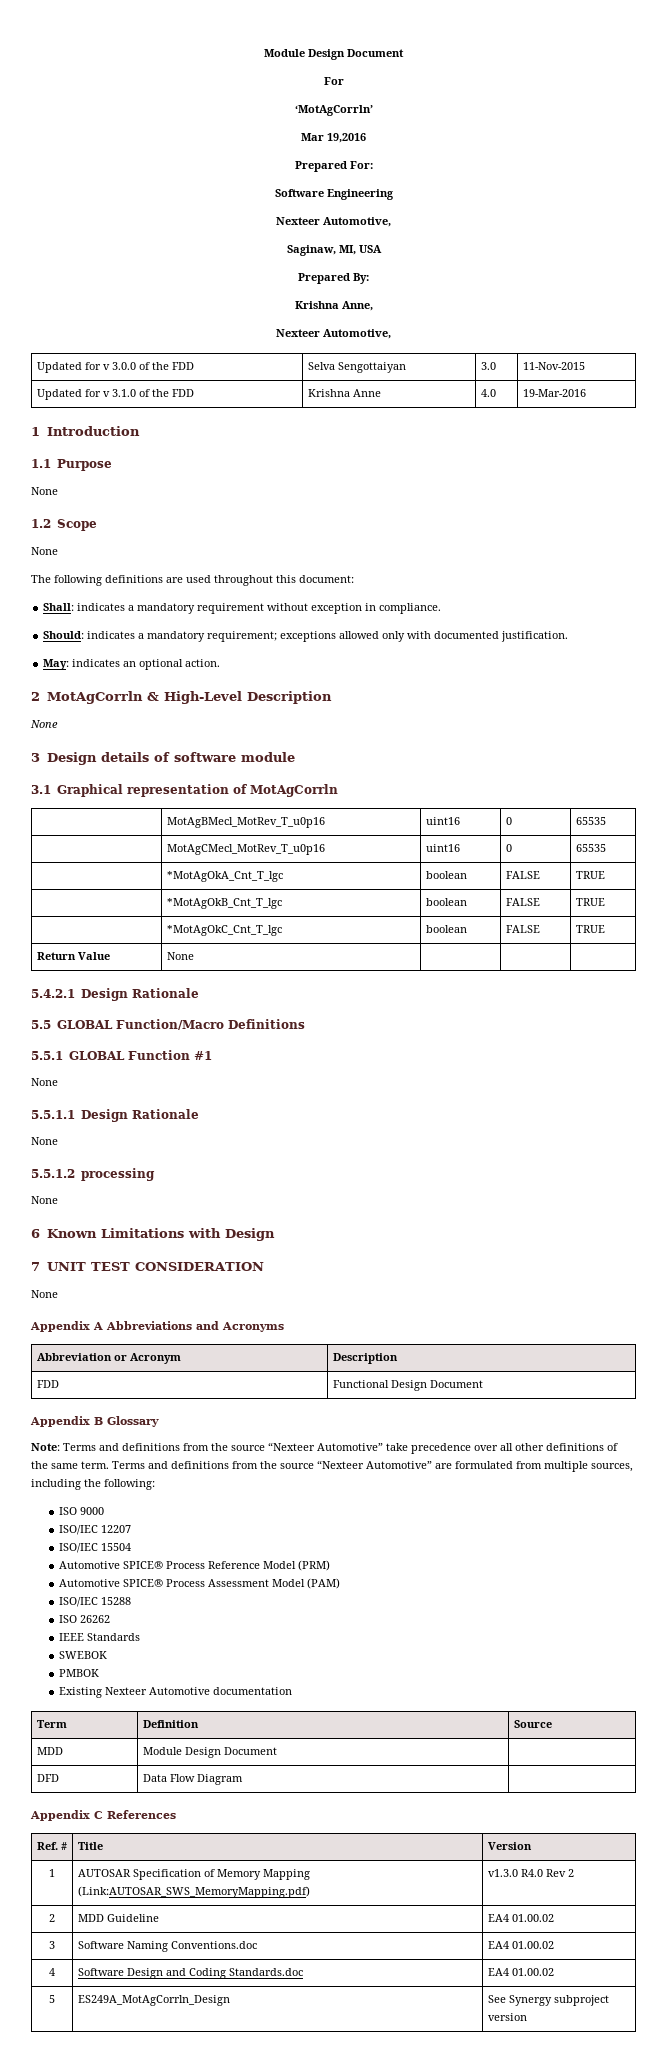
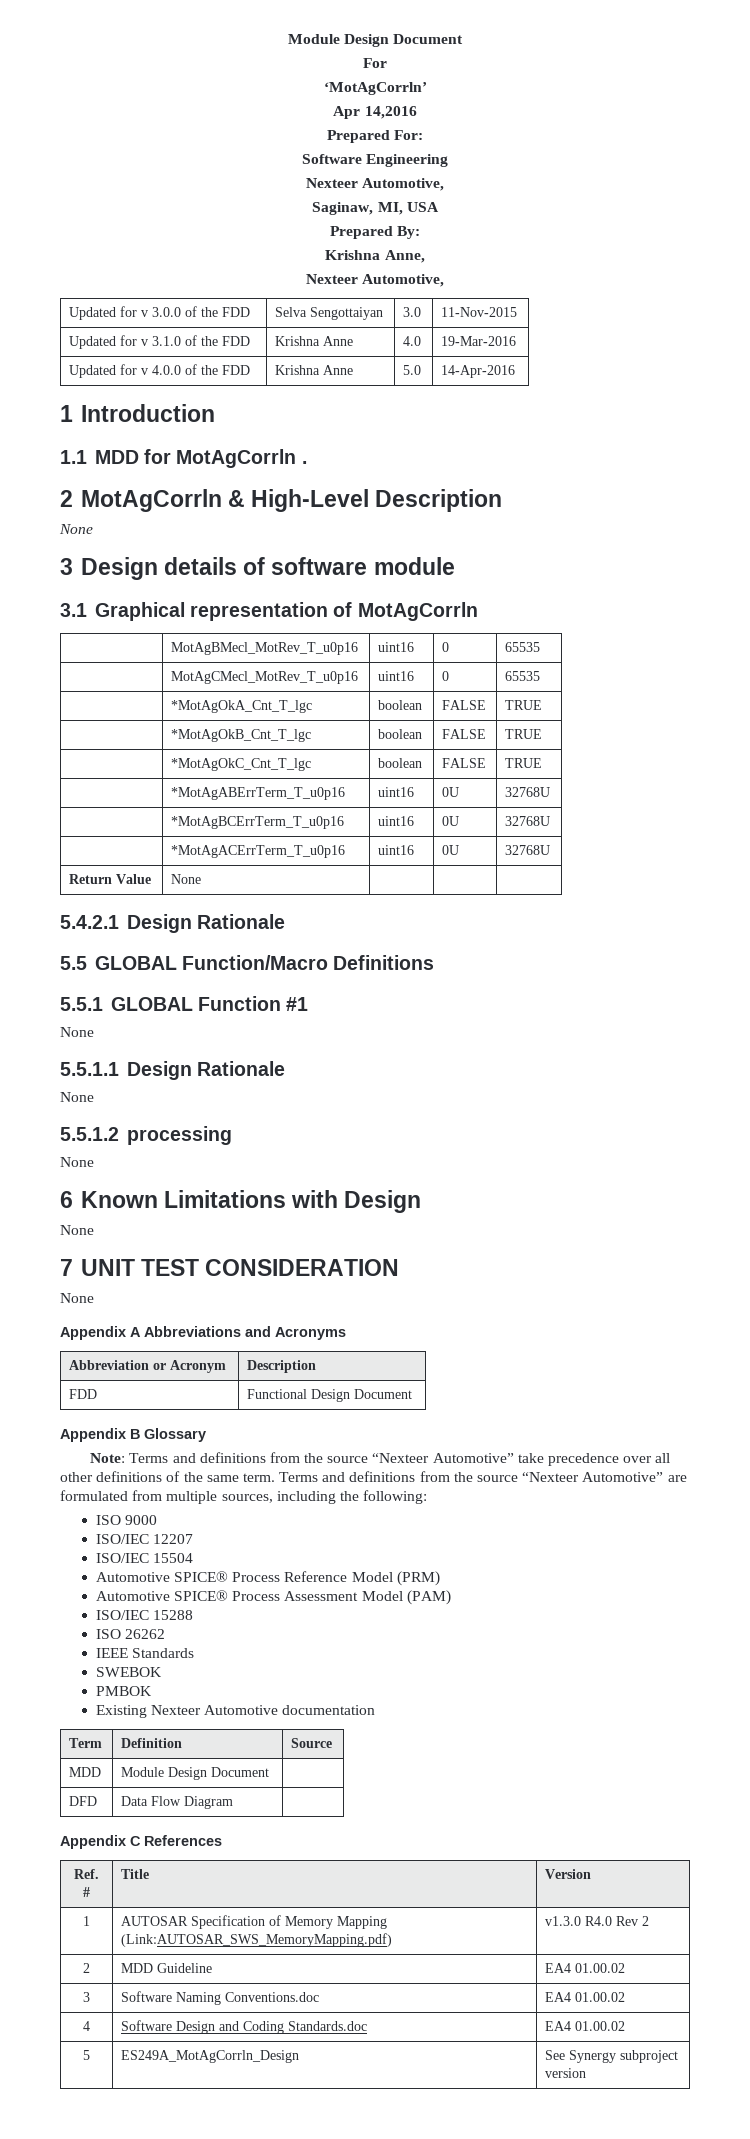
[301,133,366,143] Mar 19,2016 -> [333,106,417,119] Apr 14,2016
[31,426,140,436] [31,459,112,471] [31,487,58,495] [31,519,97,531] [31,547,58,555] [31,575,354,586] [43,603,442,614] [43,631,569,642] [43,659,221,670] // 1 Introduction // 1.1 Purpose // None // 1.2 Scope // None // The following definitions are used throughout this document: // Shall: indicates a mandatory requirement without exception in compliance. // Should: indicates a mandatory requirement; exceptions allowed only with documented justification. // May: indicates an optional action. -> [69,364,251,378] [275,365,354,375] [403,365,422,375] [441,365,516,378] [60,404,215,422] [60,449,307,468] // Updated for v 4.0.0 of the FDD | Krishna Anne | 5.0 | 14-Apr-2016 // 1 Introduction // 1.1 MDD for MotAgCorrln .
(605, 929) none -> [171,787,346,800] [378,787,415,797] [442,787,460,797] [505,787,551,797] [171,816,345,829] [378,816,415,826] [442,816,460,826] [505,816,551,826] [171,845,346,858] [378,845,415,855] [442,845,460,855] [505,845,551,855] // | *MotAgABErrTerm_T_u0p16 | uint16 | 0U | 32768U // | *MotAgBCErrTerm_T_u0p16 | uint16 | 0U | 32768U // | *MotAgACErrTerm_T_u0p16 | uint16 | 0U | 32768U
(275, 1234) none -> [60,1225,94,1235] // None

